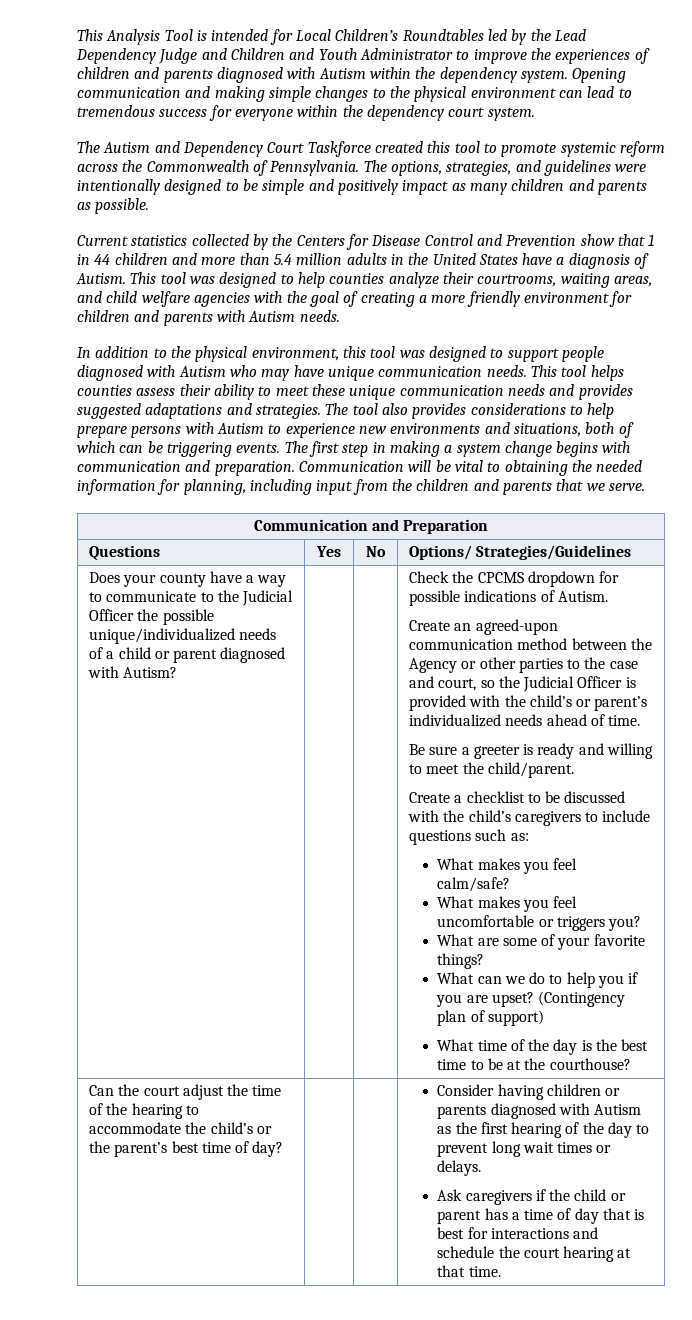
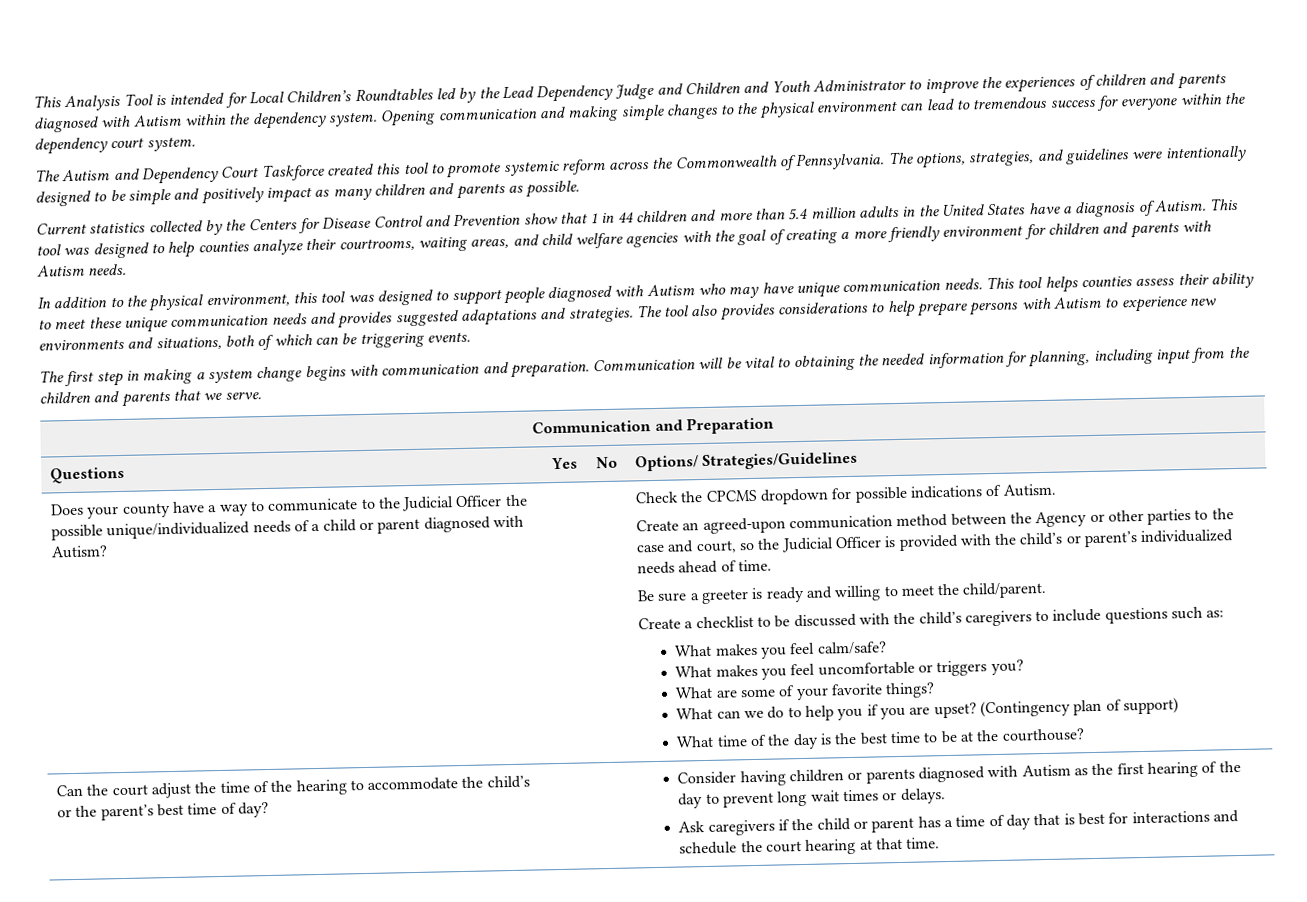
(281, 448) none -> (471, 337) //

